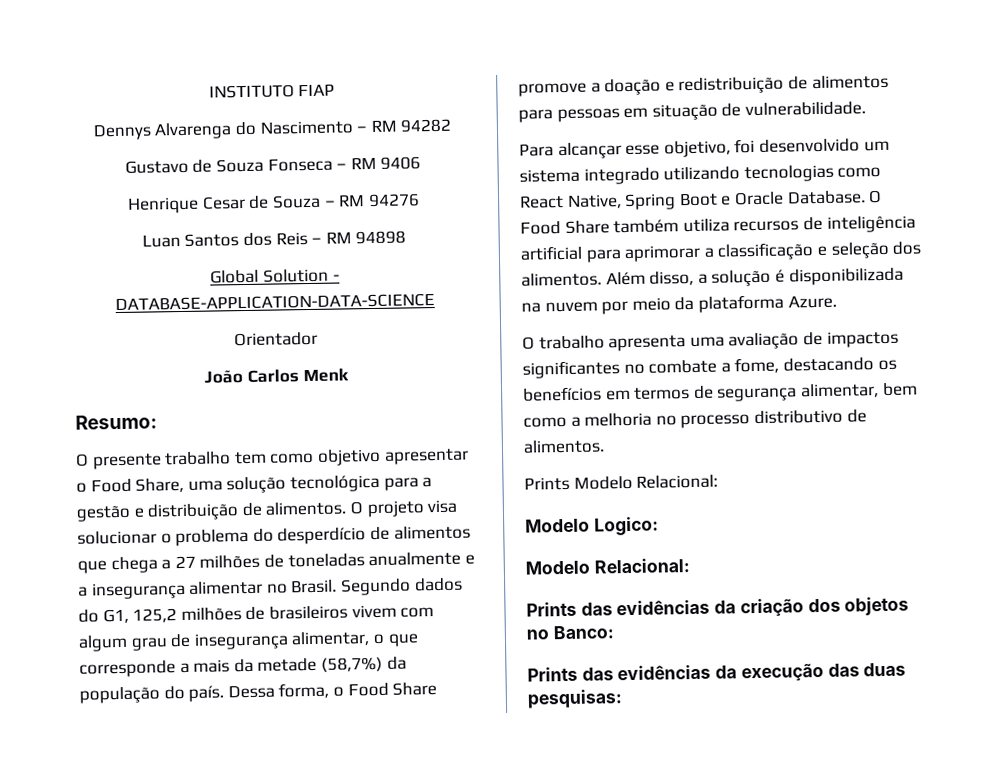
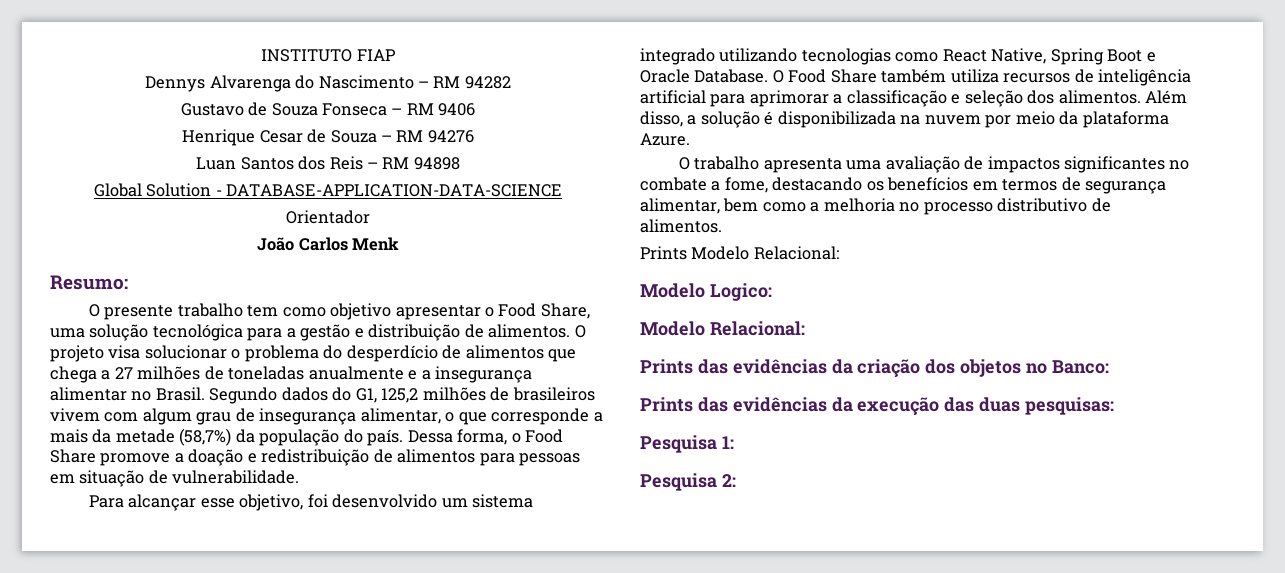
(623, 699) none -> [640,435,734,453] [640,473,736,491] // Pesquisa 1: // Pesquisa 2:

